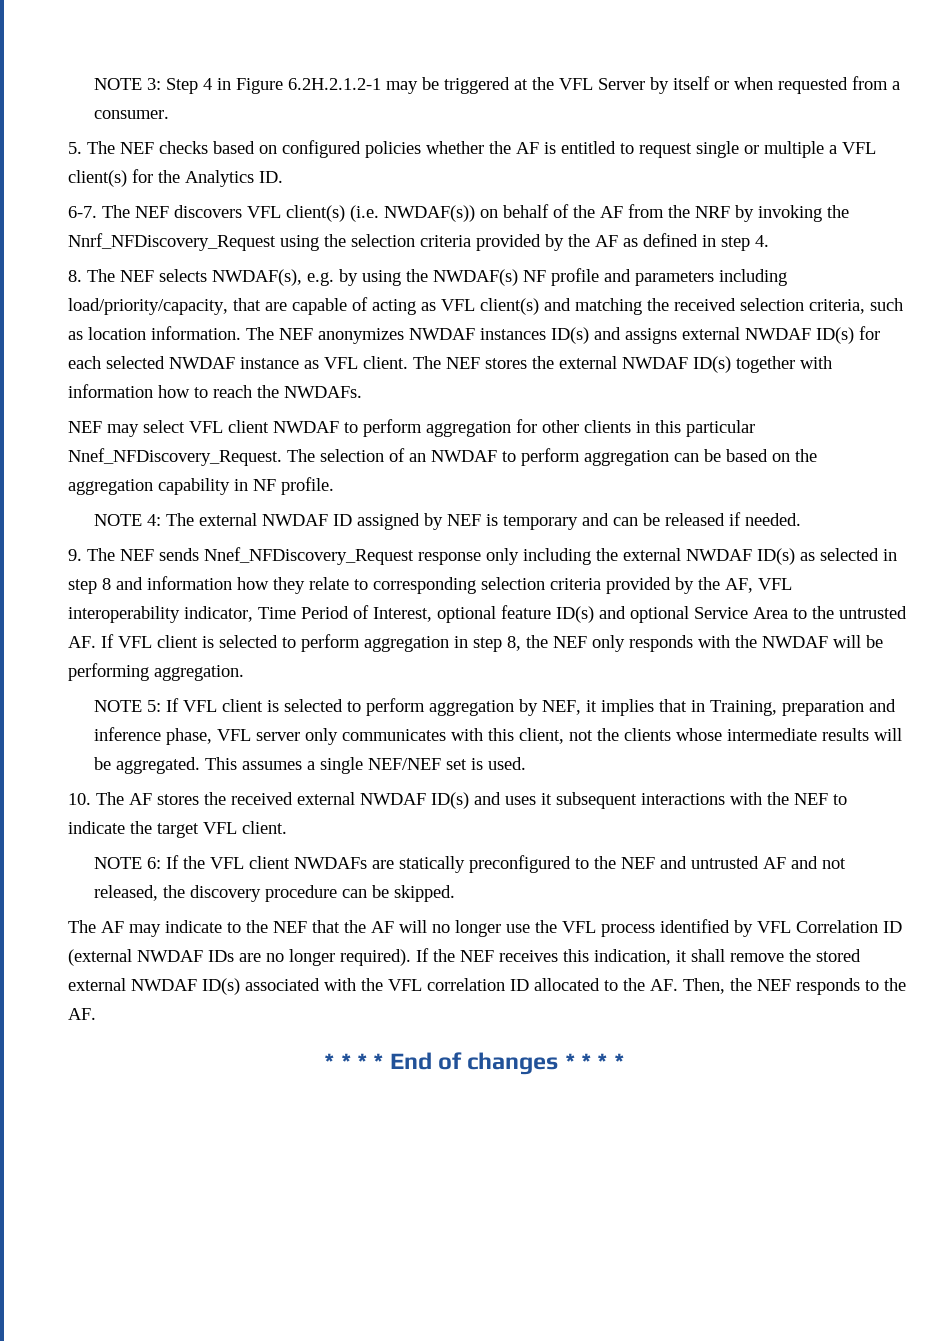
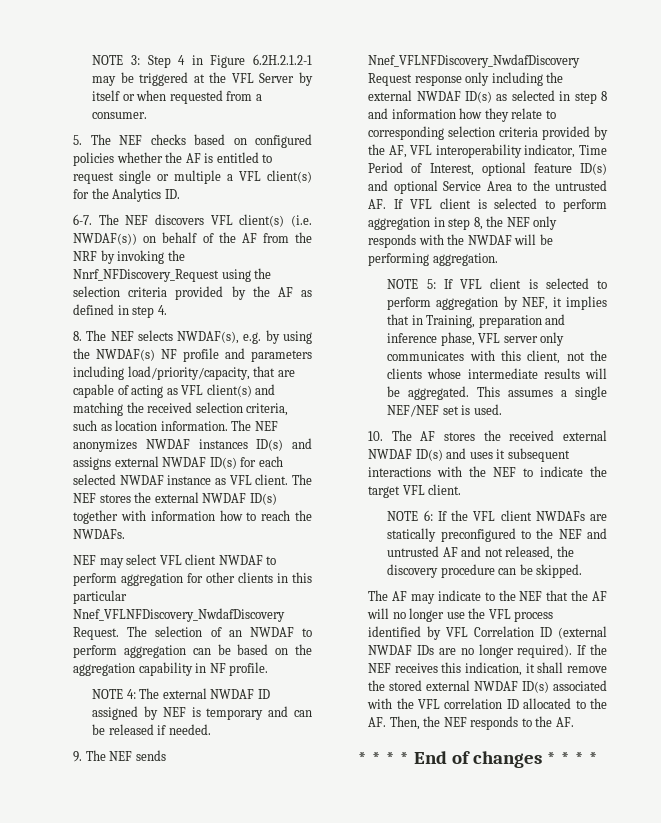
[67,448,282,466] Nnef_NFDiscovery_Request. -> [73,608,286,622] [73,627,120,640] Nnef_VFLNFDiscovery_NwdafDiscovery Request.
[203,547,414,565] Nnef_NFDiscovery_Request -> [368,54,581,68] [368,73,413,86] Nnef_VFLNFDiscovery_NwdafDiscovery Request

